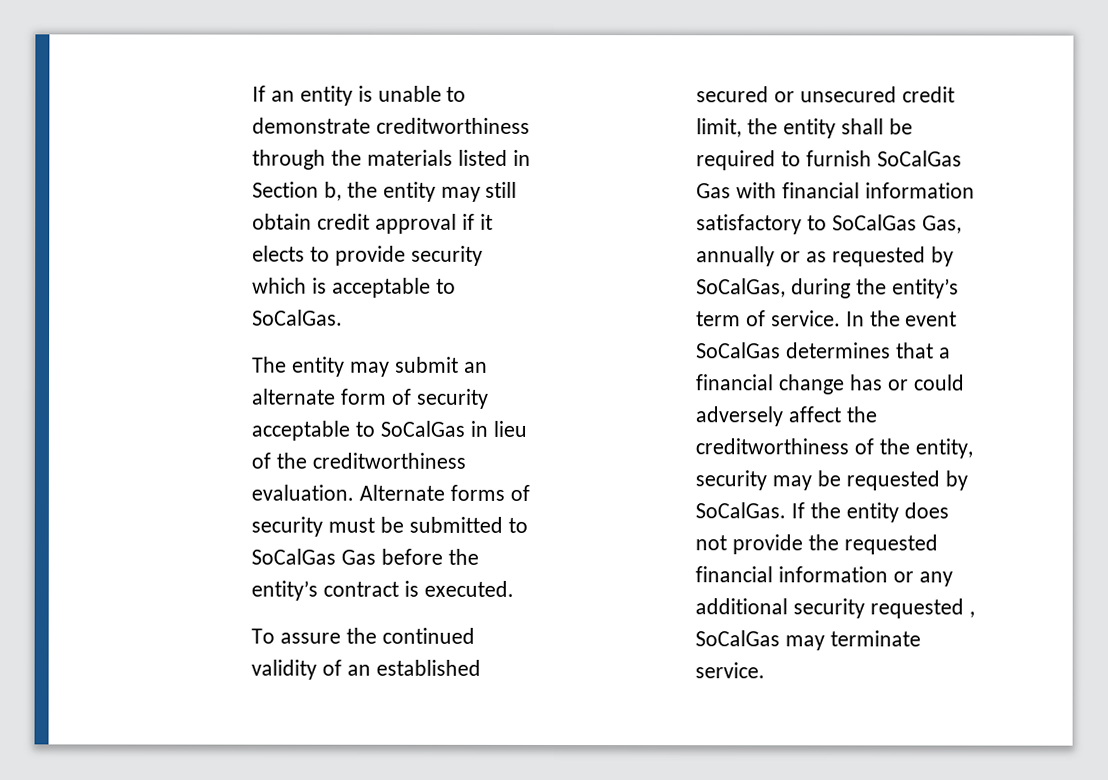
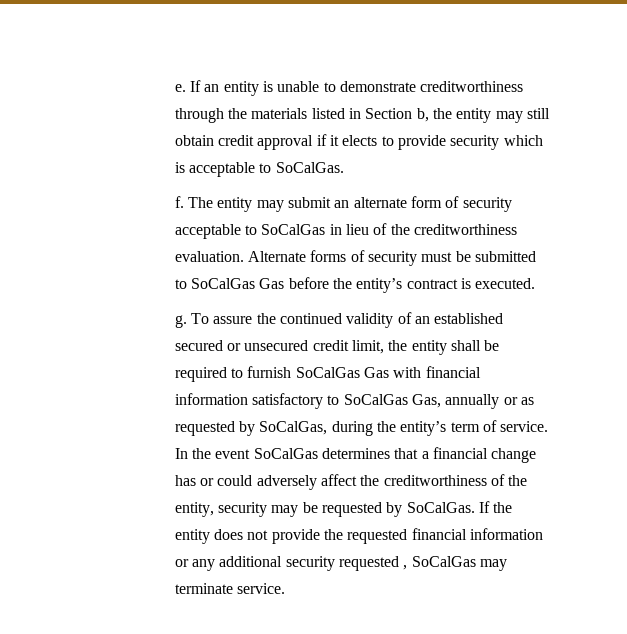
(252, 93) none -> [174,84,186,92] e.
(344, 317) none -> [174,196,184,208] f.
(514, 588) none -> [174,315,187,328] g.

